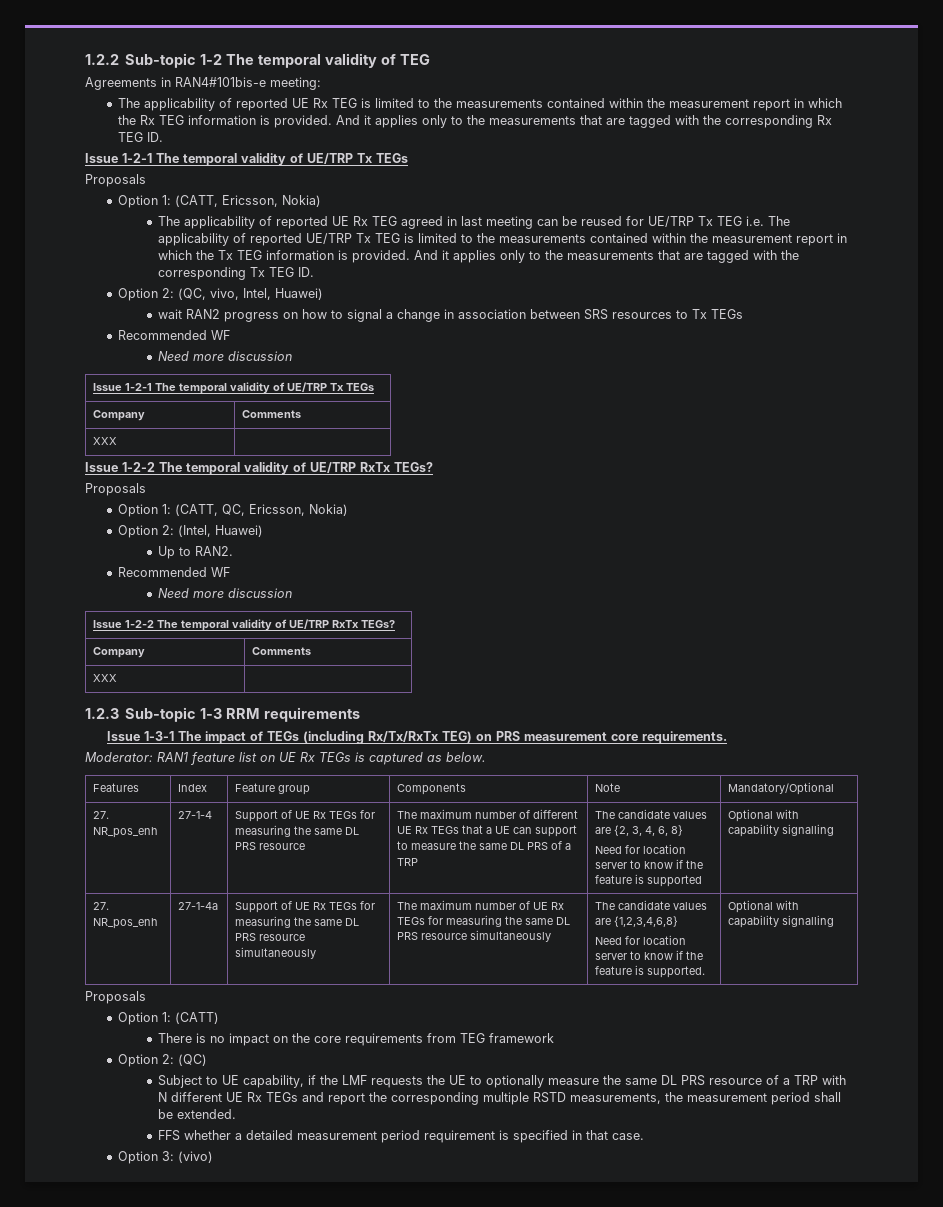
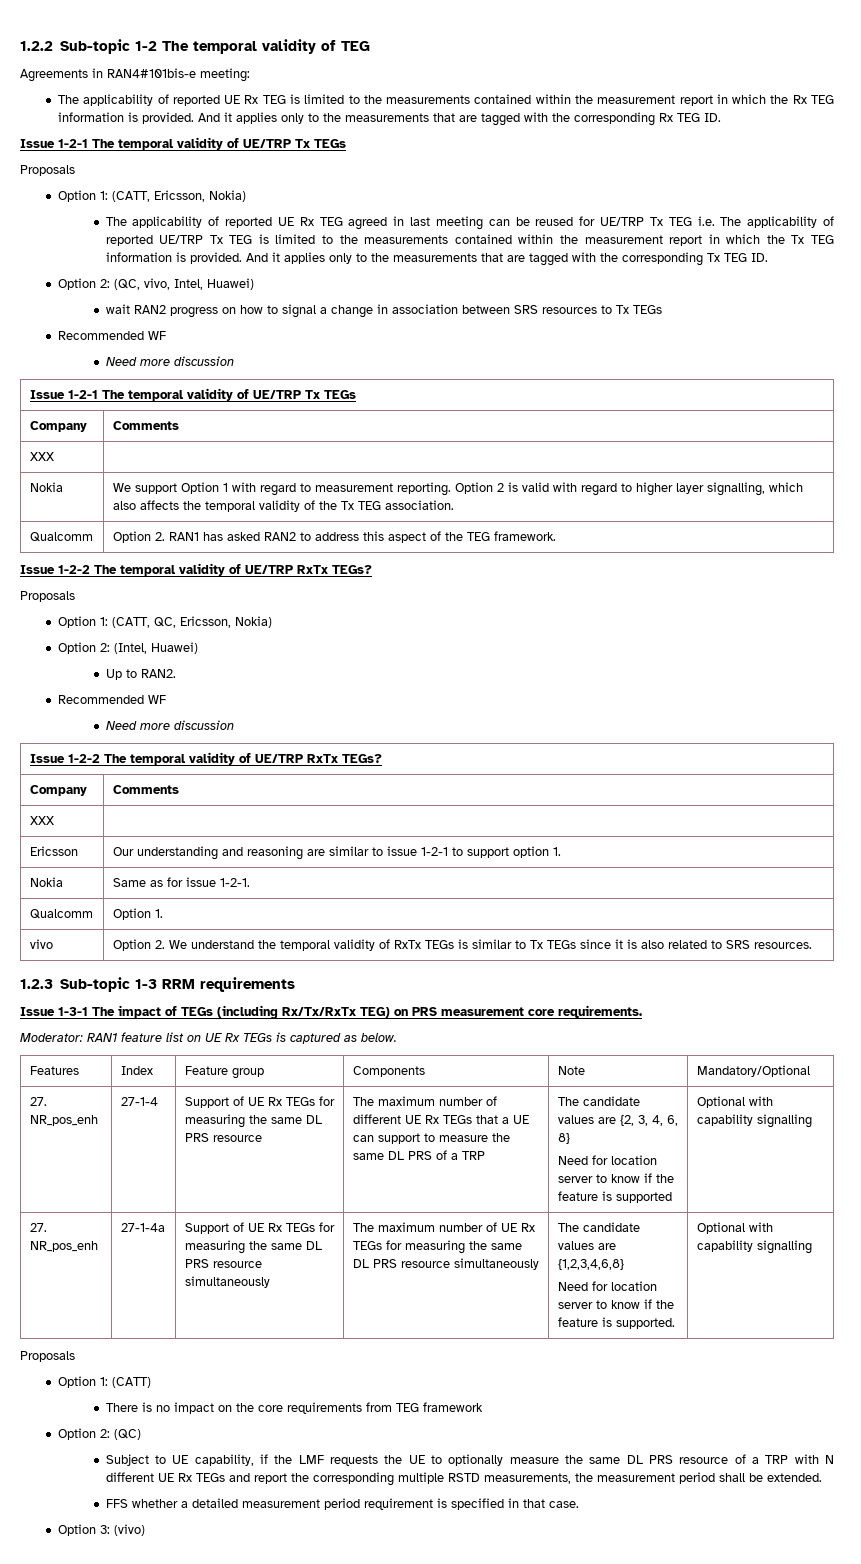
(118, 441) none -> [29,482,63,492] [112,482,803,496] [112,500,454,512] [29,532,93,542] [112,531,556,543] // Nokia | We support Option 1 with regard to measurement reporting. Option 2 is valid with regard to higher layer signalling, which also affects the temporal validity of the Tx TEG association. // Qualcomm | Option 2. RAN1 has asked RAN2 to address this aspect of the TEG framework.
(118, 678) none -> [29,846,78,856] [112,846,561,860] [29,877,63,887] [112,877,250,887] [29,909,93,919] [112,908,163,920] [29,939,53,949] [112,939,812,951] // Ericsson | Our understanding and reasoning are similar to issue 1-2-1 to support option 1. // Nokia | Same as for issue 1-2-1. // Qualcomm | Option 1. // vivo | Option 2. We understand the temporal validity of RxTx TEGs is similar to Tx TEGs since it is also related to SRS resources.

